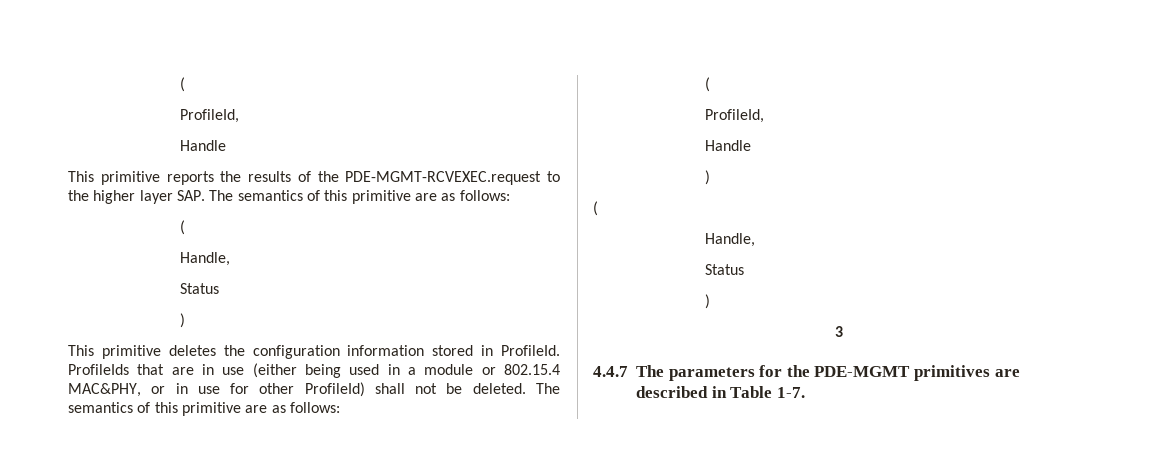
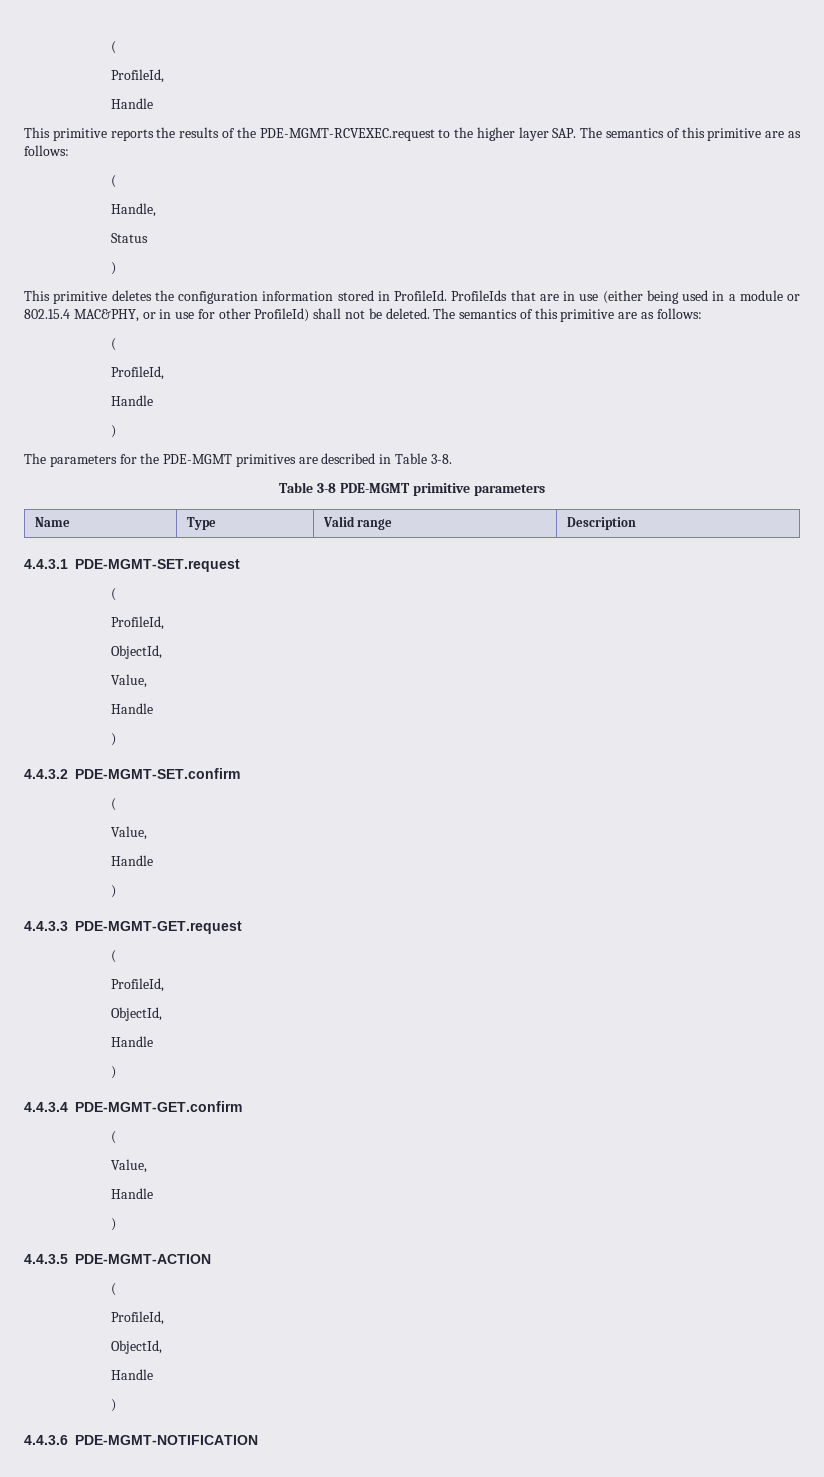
[593,201,598,216] [704,233,755,247] [704,264,744,275] [704,294,710,309] [835,326,843,337] [593,366,628,377] ( // Handle, // Status // ) // 3 // 4.4.7 -> (117, 431) none
[776,387,805,398] 1-7. -> [430,454,452,464] [279,482,545,496] [34,517,70,527] [186,517,216,530] [322,516,393,530] [566,517,636,530] [24,559,240,572] [111,588,117,601] [111,616,165,630] [111,645,163,659] [111,674,148,688] [111,703,154,714] [111,733,117,746] [24,768,240,779] [111,798,117,811] [111,826,148,840] [111,855,154,866] [111,885,117,898] [24,921,242,934] [111,950,117,963] [111,978,165,992] [111,1007,163,1021] [111,1036,154,1047] [111,1066,117,1079] [24,1101,242,1112] [111,1131,117,1144] [111,1159,148,1173] [111,1188,154,1199] [111,1218,117,1231] [24,1254,211,1264] [111,1283,117,1296] [111,1311,165,1325] [111,1340,163,1354] [111,1369,154,1380] [111,1399,117,1412] [24,1435,258,1445] 3-8. // Table 3-8 PDE-MGMT primitive parameters // Name | Type | Valid range | Description // 4.4.3.1 PDE-MGMT-SET.request // ( // ProfileId, // ObjectId, // Value, // Handle // ) // 4.4.3.2 PDE-MGMT-SET.confirm // ( // Value, // Handle // ) // 4.4.3.3 PDE-MGMT-GET.request // ( // ProfileId, // ObjectId, // Handle // ) // 4.4.3.4 PDE-MGMT-GET.confirm // ( // Value, // Handle // ) // 4.4.3.5 PDE-MGMT-ACTION // ( // ProfileId, // ObjectId, // Handle // ) // 4.4.3.6 PDE-MGMT-NOTIFICATION

